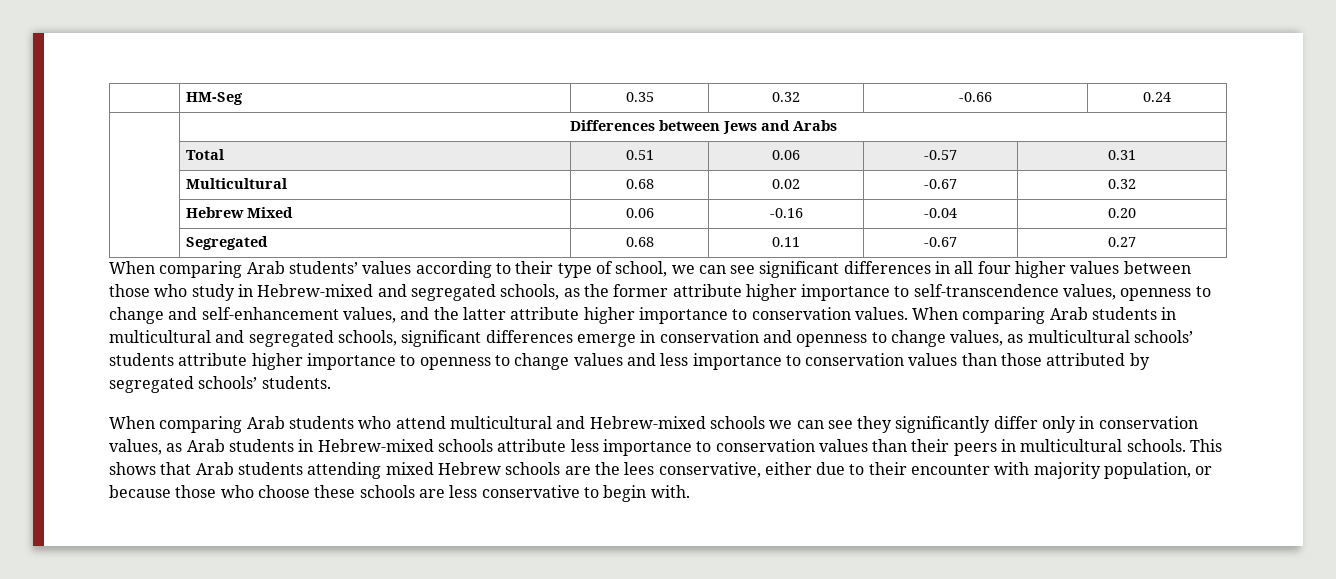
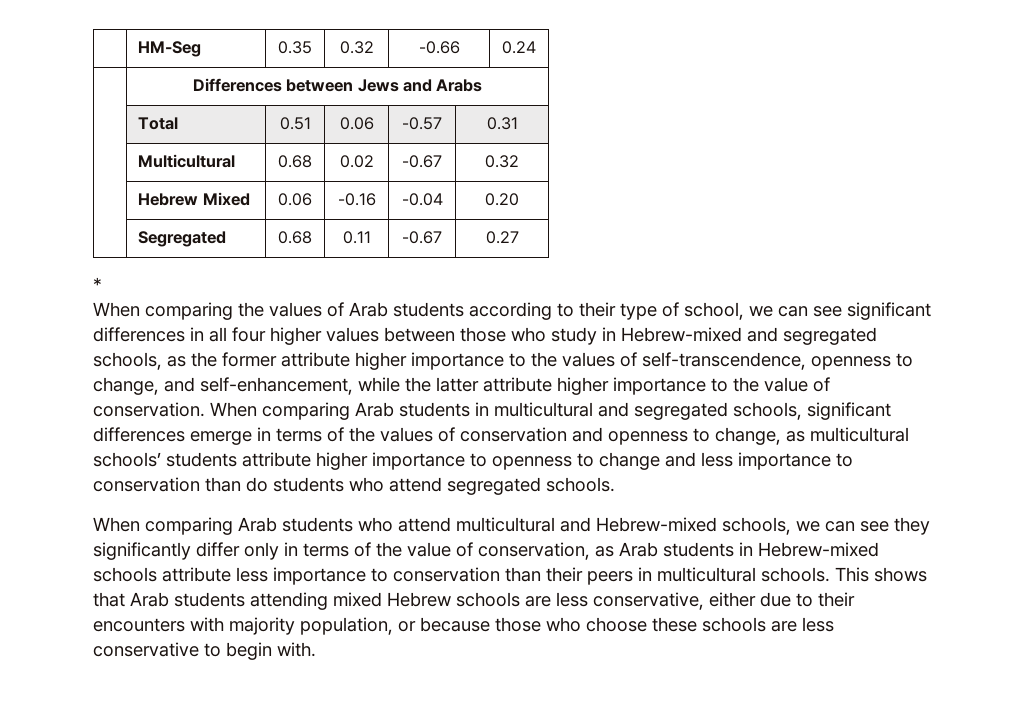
[109,261,412,278] // When comparing Arab students’ values -> [93,277,102,291] [93,302,464,320] // * // When comparing the values of Arab students
[913,284,1211,301] [109,307,430,324] self-transcendence values, openness to change and self-enhancement values, and -> [531,352,913,370] [93,377,400,395] the values of self-transcendence, openness to change, and self-enhancement, while
[751,307,908,320] conservation values. -> [733,377,830,392] [93,402,205,417] the value of conservation.
(656, 336) none -> [276,427,455,442] terms of the values of
[890,330,1004,347] change values, -> [715,427,781,445] change,
[573,353,623,366] values -> (660, 461) none
[908,353,1150,370] [109,376,331,393] values than those attributed by segregated schools’ students. -> [205,477,615,495] than do students who attend segregated schools.
[709,416,765,429] schools -> [722,517,791,535] schools,
[1098,416,1198,429] [109,439,162,455] conservation values, -> [303,542,590,560] terms of the value of conservation,
[818,439,868,452] values -> (500, 574) none
[594,462,655,475] the lees -> [556,592,588,607] less
[911,464,991,475] encounter -> [93,618,185,632] encounters

